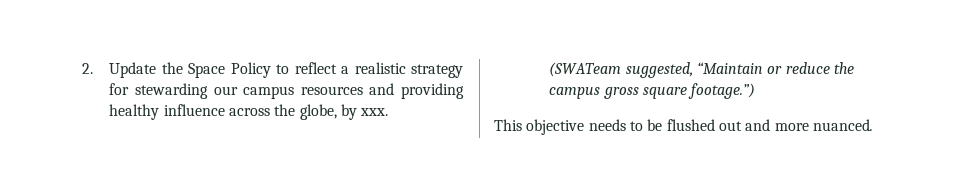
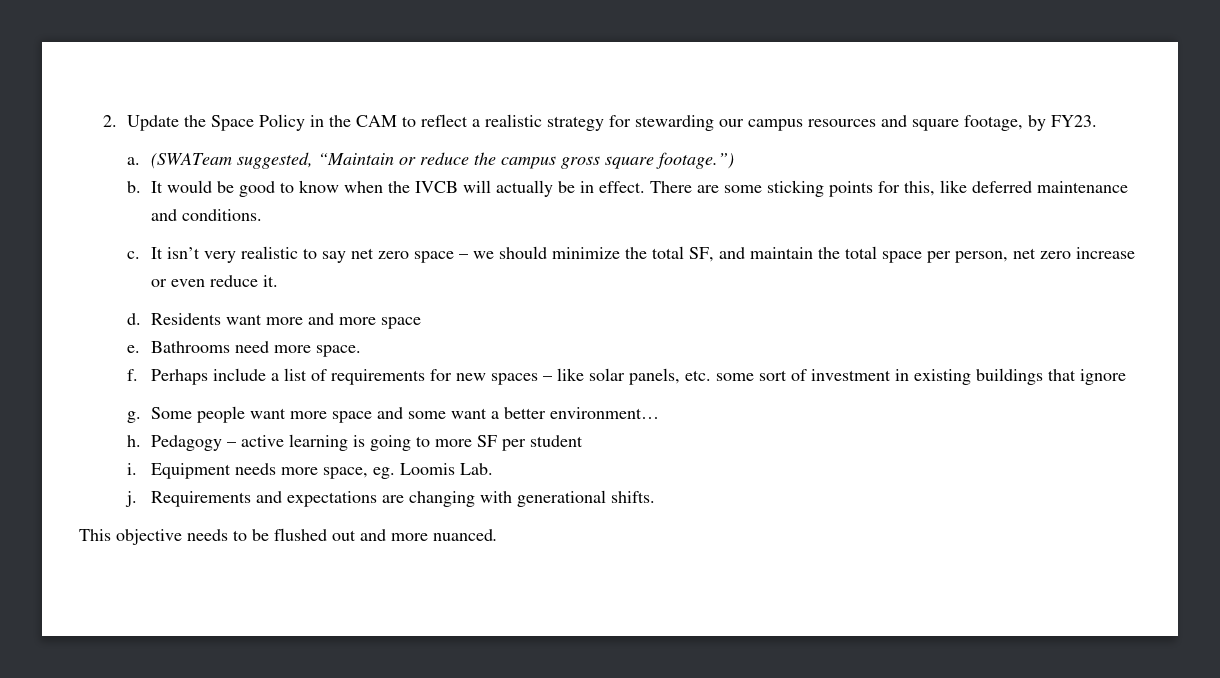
(271, 70) none -> [310,115,398,127] in the CAM
[401,83,464,99] [109,104,389,120] providing healthy influence across the globe, by xxx. -> [912,115,1098,131] [127,157,141,165] square footage, by FY23. // a.
(756, 91) none -> [127,180,1129,197] [151,209,263,221] [127,246,1136,263] [151,275,279,287] [127,313,422,329] [127,341,362,357] [127,368,1127,385] [127,406,660,423] [127,434,584,451] [127,463,494,479] [125,490,656,507] // b. It would be good to know when the IVCB will actually be in effect. There are some sticking points for this, like deferred maintenance and conditions. // c. It isn’t very realistic to say net zero space – we should minimize the total SF, and maintain the total space per person, net zero increase or even reduce it. // d. Residents want more and more space // e. Bathrooms need more space. // f. Perhaps include a list of requirements for new spaces – like solar panels, etc. some sort of investment in existing buildings that ignore // g. Some people want more space and some want a better environment… // h. Pedagogy – active learning is going to more SF per student // i. Equipment needs more space, eg. Loomis Lab. // j. Requirements and expectations are changing with generational shifts.

